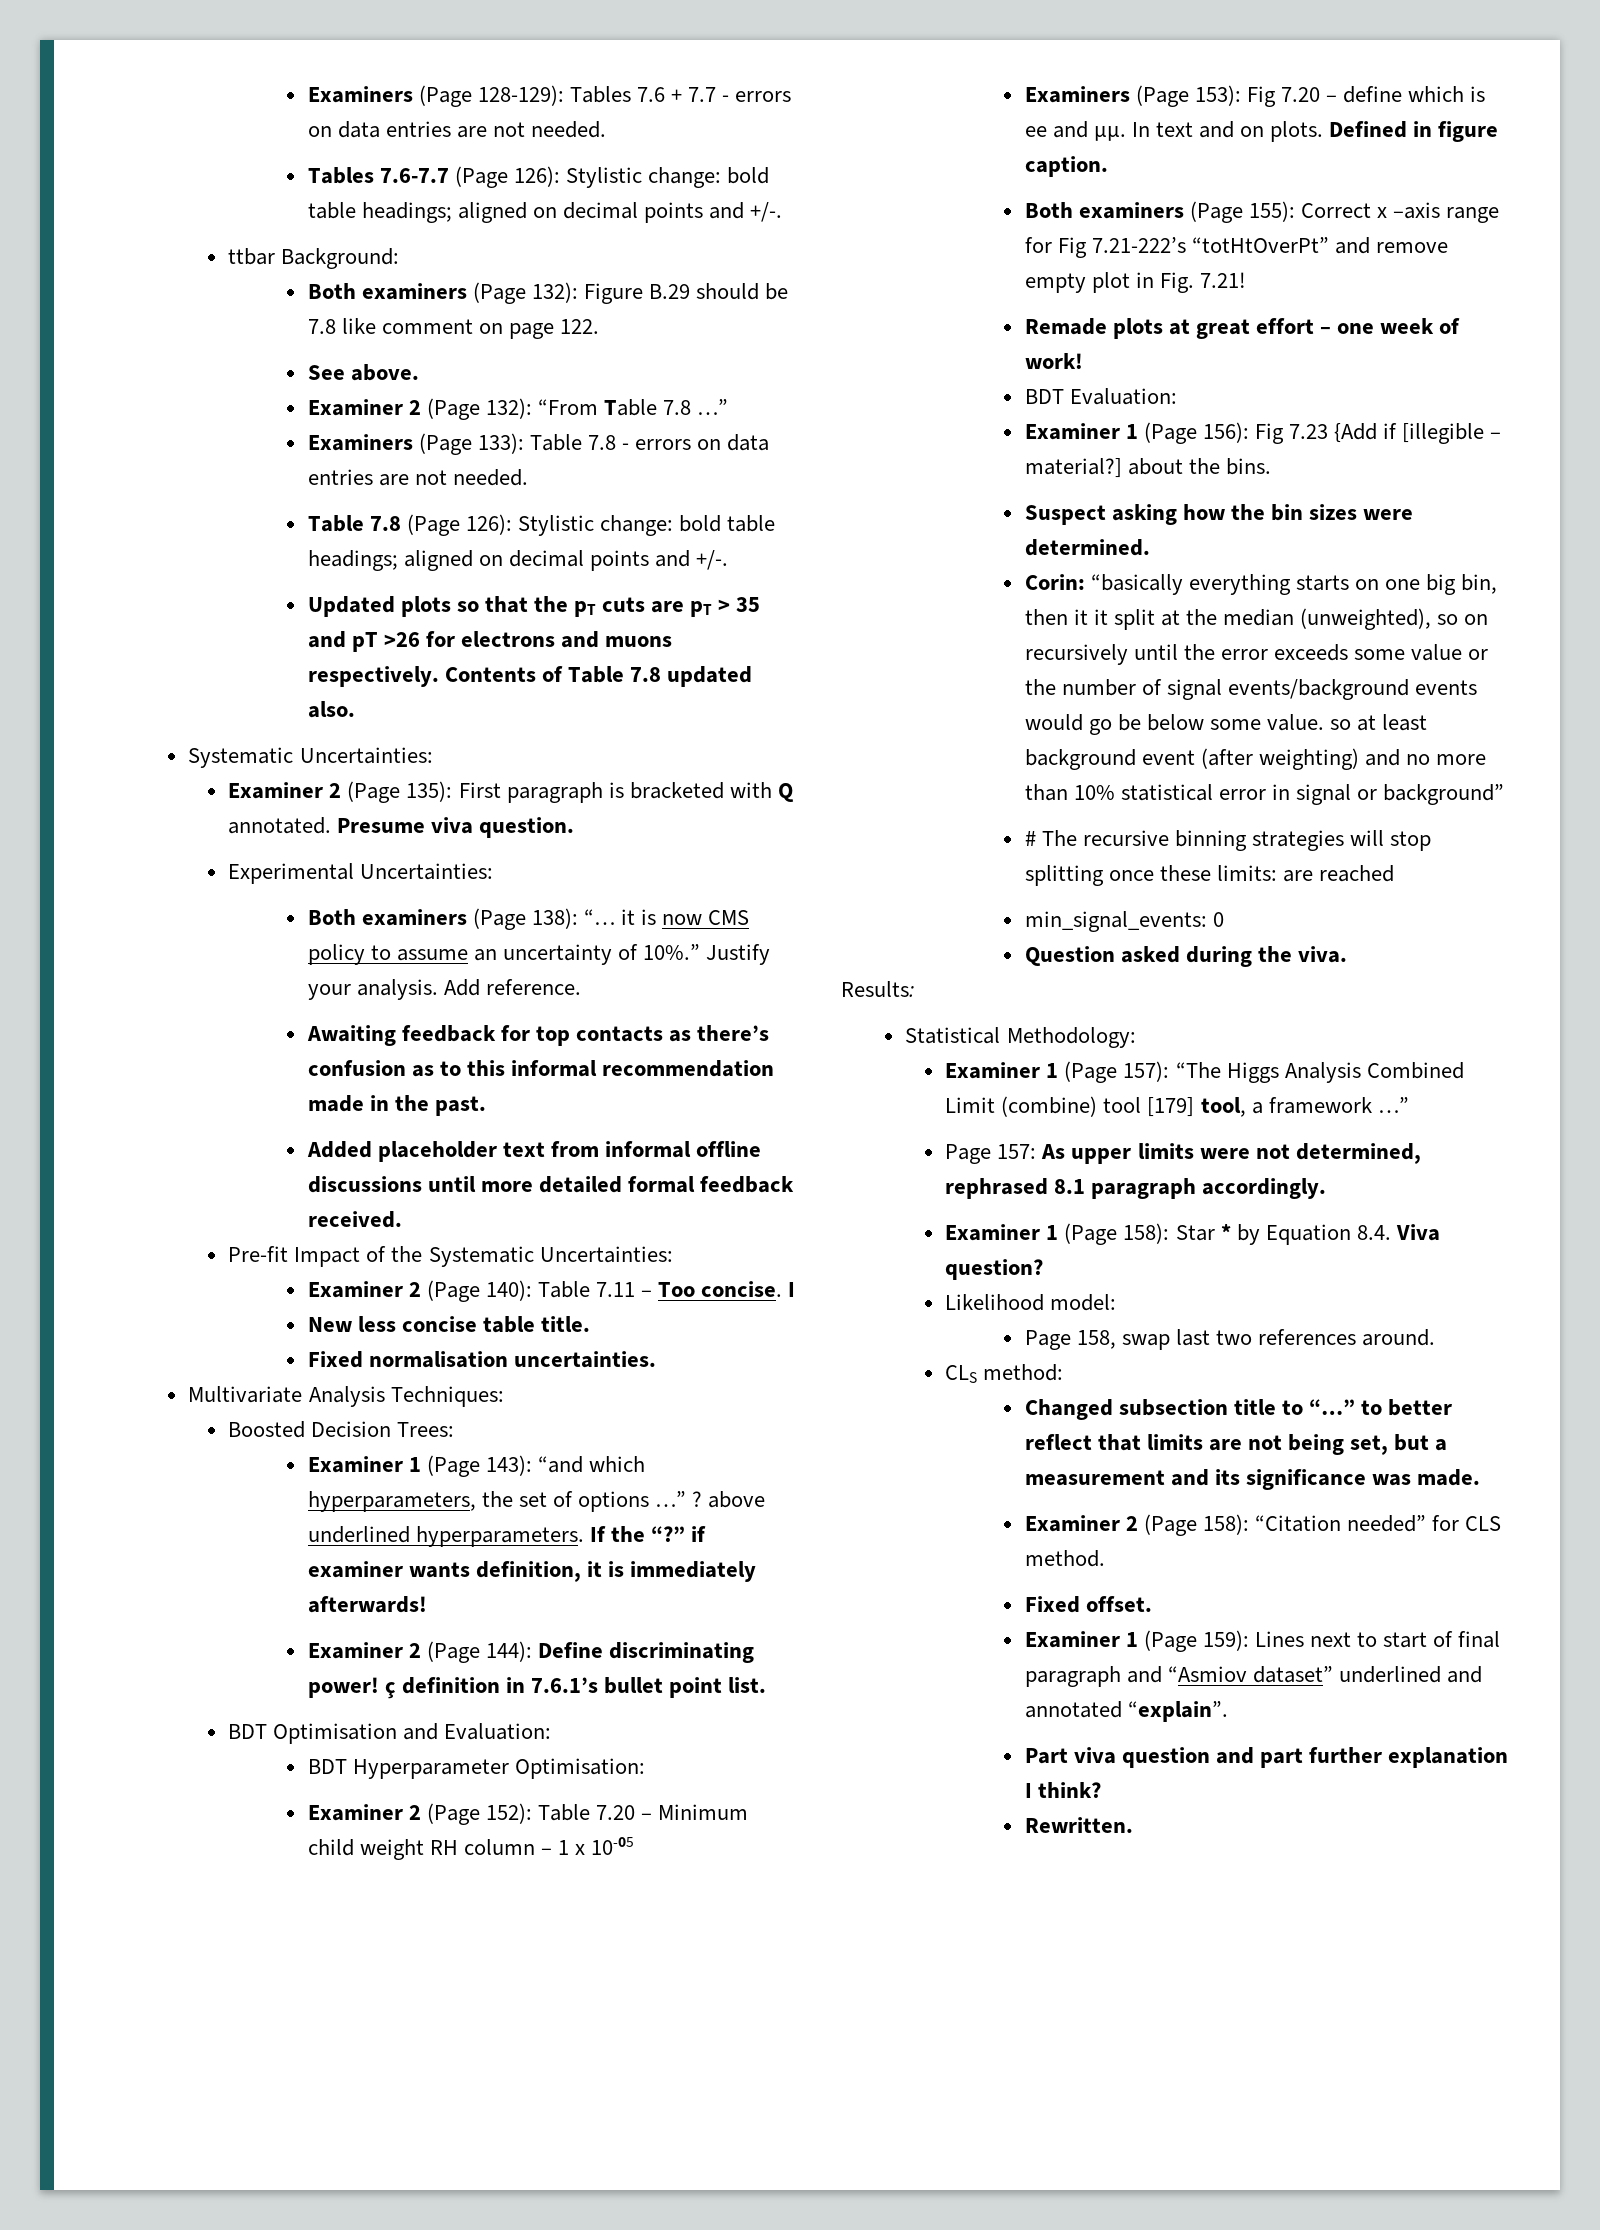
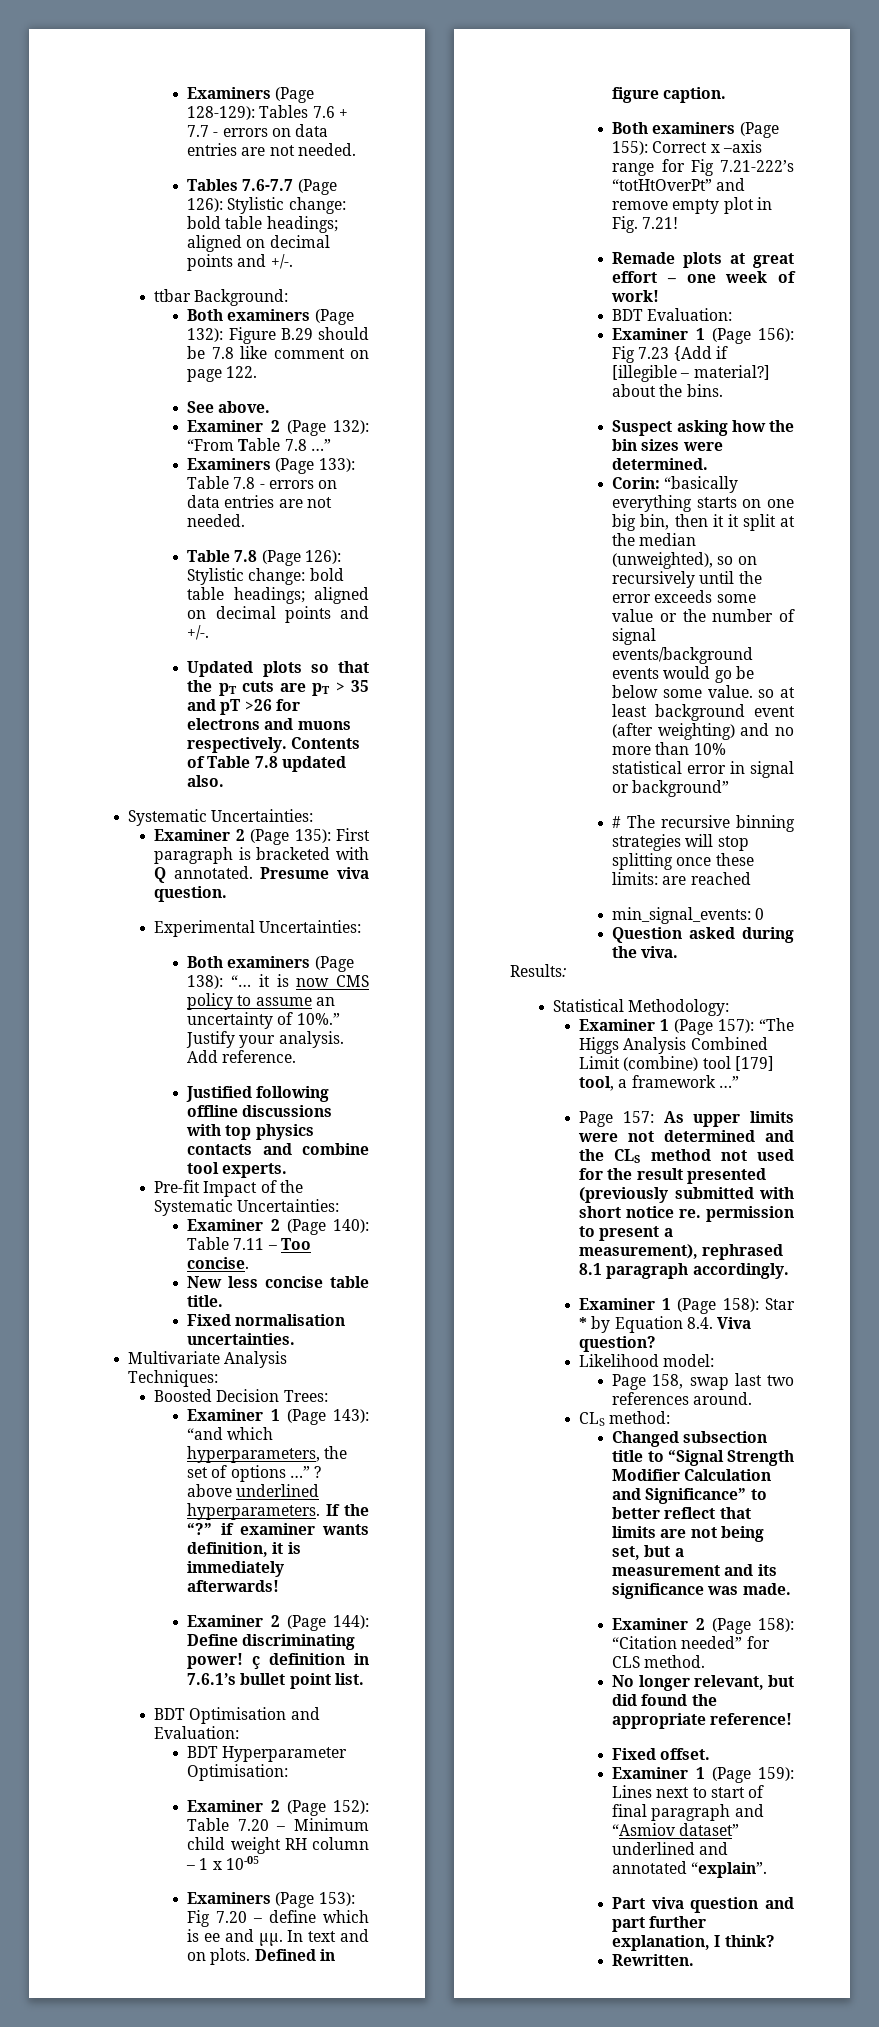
[306,1025,770,1046] [307,1060,775,1077] [307,1095,486,1116] [306,1141,762,1162] [307,1176,795,1193] [307,1211,402,1228] Awaiting feedback for top contacts as there’s confusion as to this informal recommendation made in the past. // Added placeholder text from informal offline discussions until more detailed formal feedback received. -> [186,1086,330,1102] [187,1105,333,1117] [186,1124,314,1140] [187,1143,369,1155] [187,1162,288,1178] Justified following offline discussions with top physics contacts and combine tool experts.
[788,1282,796,1297] I -> (250, 1263) none
[1295,1143,1421,1164] determined, -> [664,1130,794,1142] [579,1149,794,1163] [579,1168,766,1184] [579,1187,794,1203] [579,1206,794,1222] [579,1226,673,1241] [579,1244,699,1259] determined and the CLS method not used for the result presented (previously submitted with short notice re. permission to present a measurement),
[1308,1399,1355,1415] “…” -> [667,1450,794,1466] [612,1469,772,1481] [612,1488,747,1504] “Signal Strength Modifier Calculation and Significance”
(1105, 1558) none -> [612,1675,794,1691] [612,1694,717,1706] [612,1713,793,1729] // No longer relevant, but did found the appropriate reference!
[1388,1747,1509,1768] explanation -> [612,1935,711,1951] explanation,

